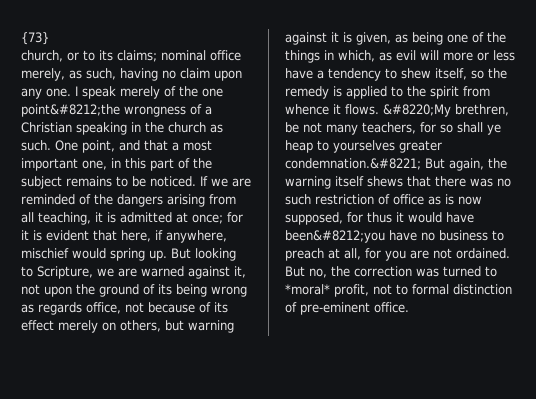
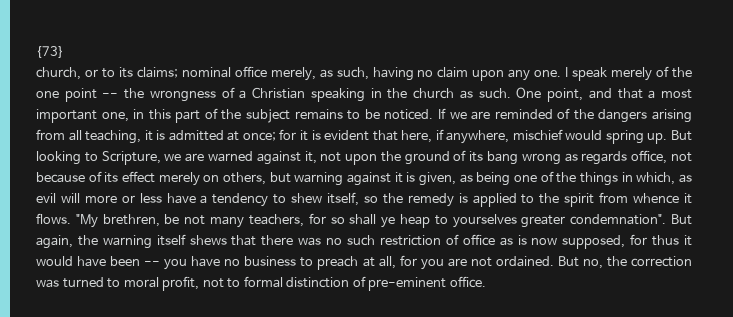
[21,104,120,117] point&#8212;the -> [64,88,145,102] point -- the
[176,284,207,297] being -> [487,151,519,165] bang
[383,104,451,117] &#8220;My -> [75,214,98,228] "My
[285,158,421,170] condemnation.&#8221; -> [570,214,667,225] condemnation".
[285,230,385,243] been&#8212;you -> [110,256,188,270] been -- you
[285,284,330,295] *moral* -> [123,277,159,288] moral

